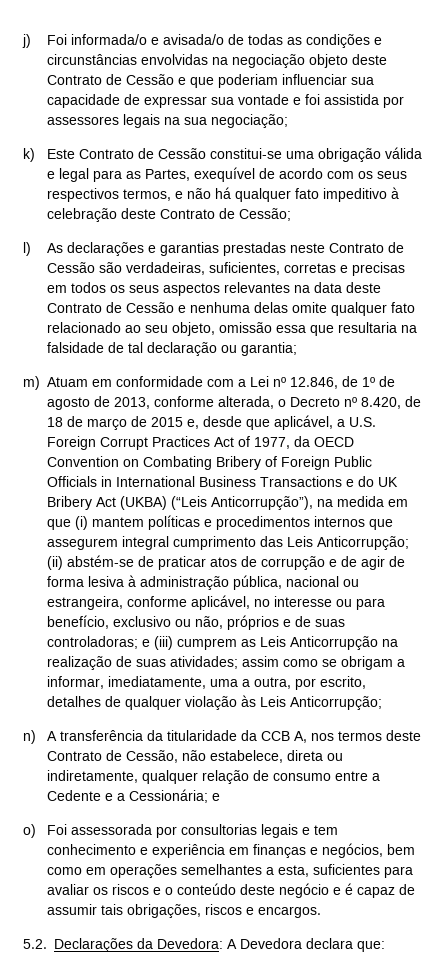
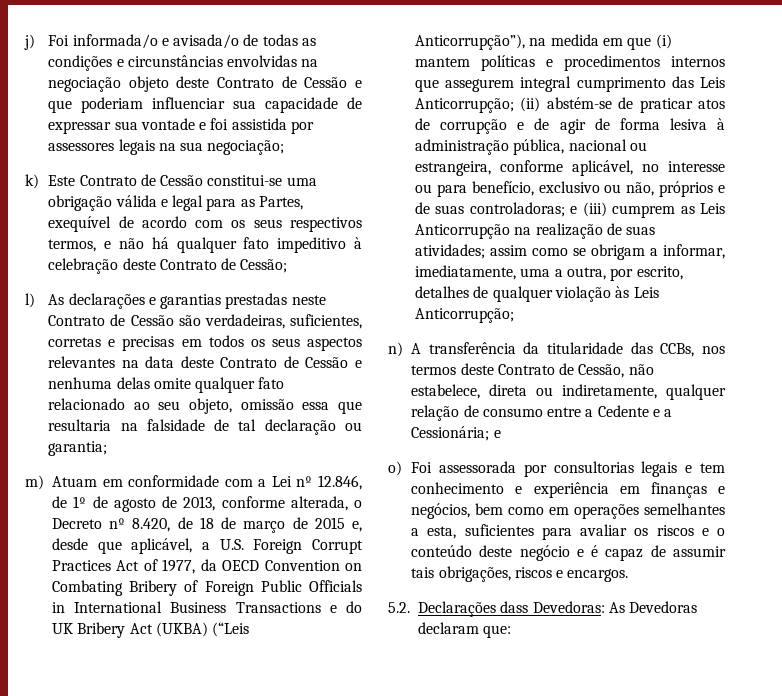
[241,730,308,743] da CCB A, -> [630,342,695,357] das CCBs,
[137,938,353,949] da Devedora: A Devedora declara -> [500,601,698,613] [418,622,479,634] dass Devedoras: As Devedoras declaram

